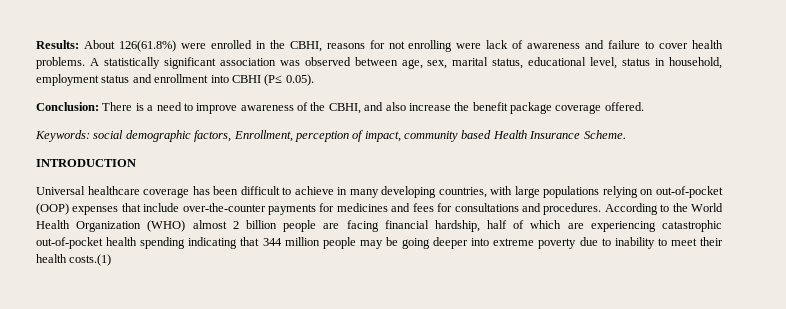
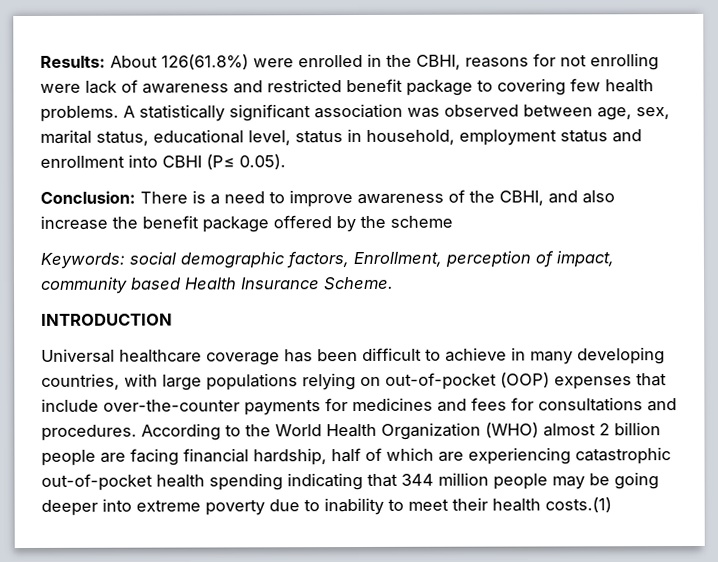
[608,40,689,49] failure to cover -> [267,78,601,96] restricted benefit package to covering few
[555,102,644,114] coverage offered. -> [273,215,453,233] offered by the scheme

